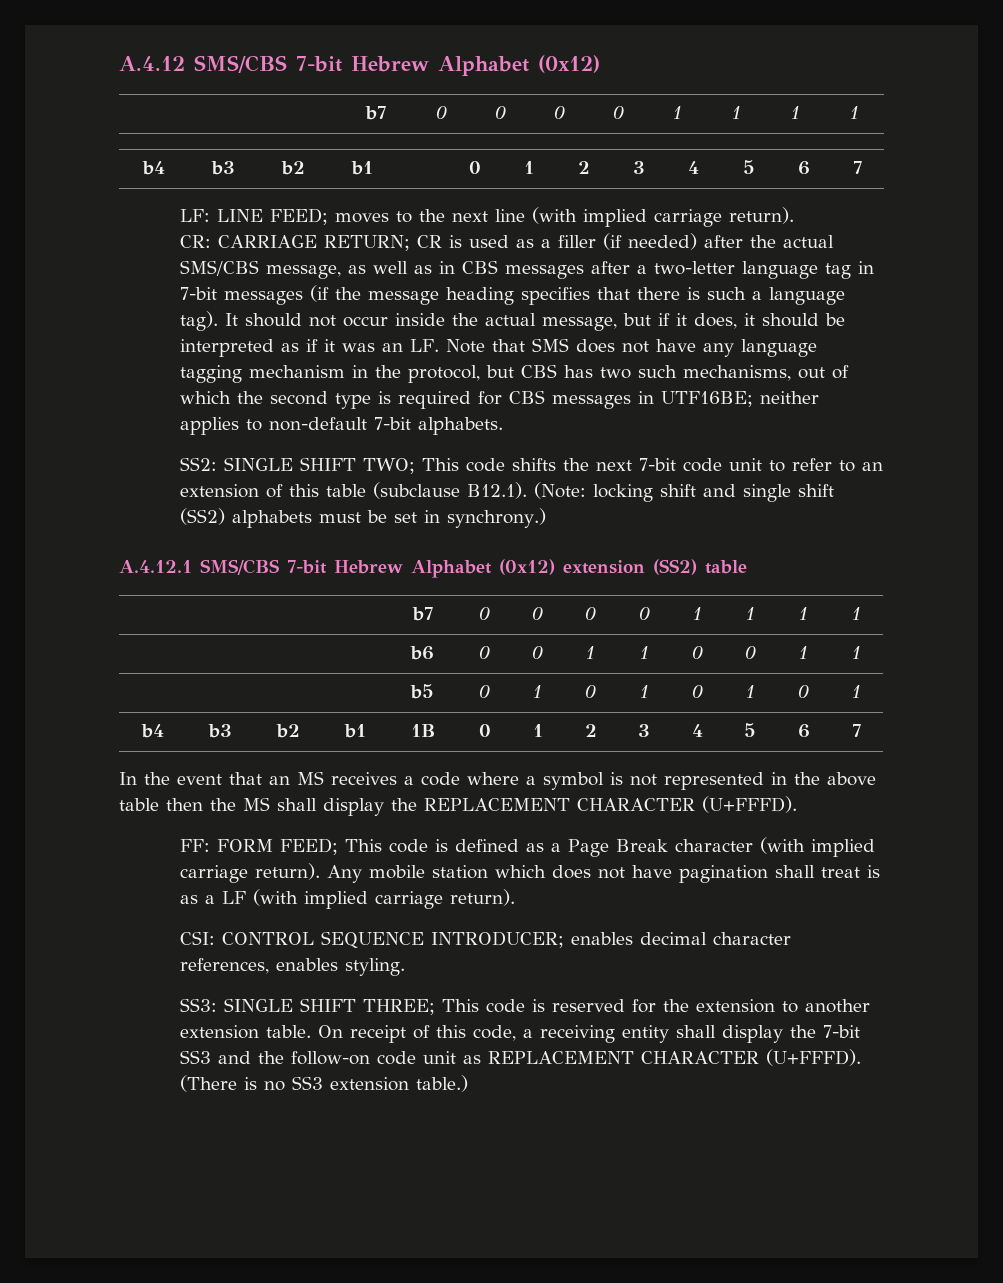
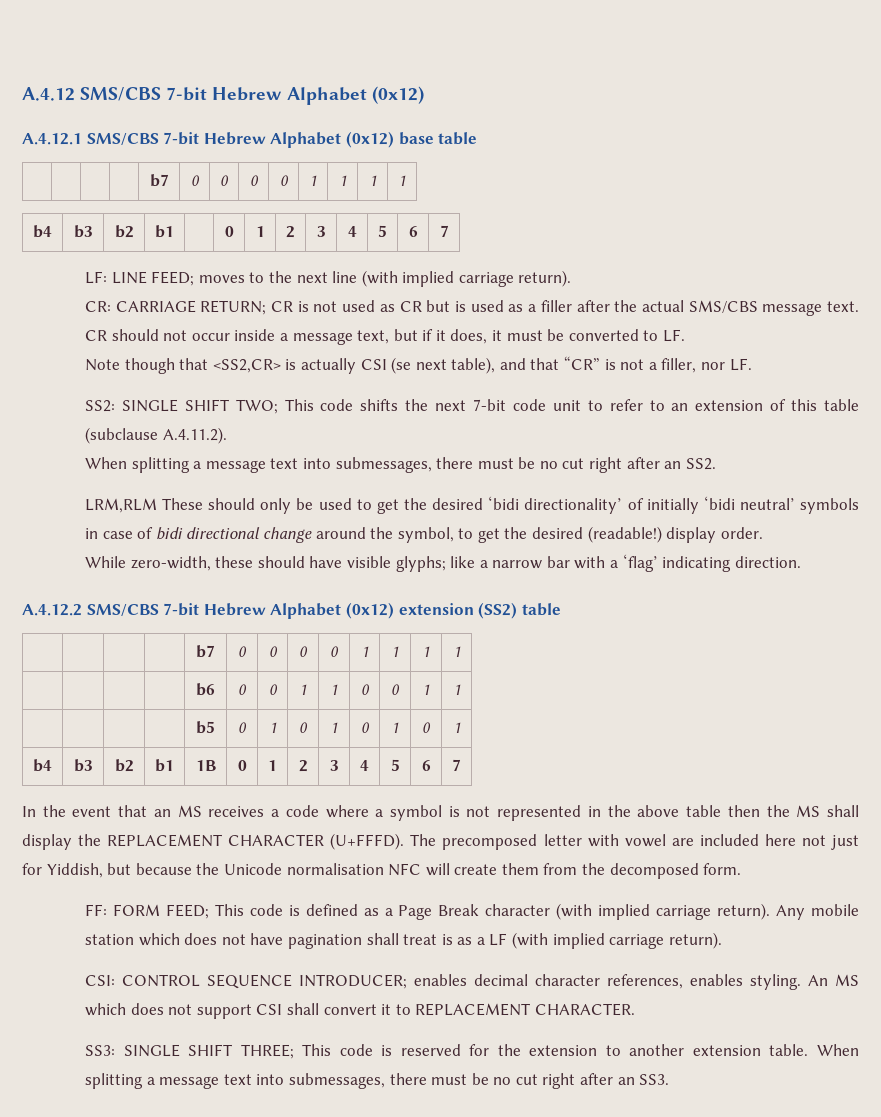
(600, 64) none -> [22,131,478,148] // A.4.12.1 SMS/CBS 7-bit Hebrew Alphabet (0x12) base table
(463, 241) none -> [313,300,466,312] not used as CR but is
[603,233,698,250] (if needed) -> (572, 306) none
[266,260,875,279] [180,285,846,305] [180,311,239,331] message, as well as in CBS messages after a two-letter language tag in 7-bit messages (if the message heading specifies that there is such a language tag). It -> [762,301,860,316] [84,330,107,341] message text. CR
[452,313,618,331] the actual message, -> [279,330,390,345] a message text,
[762,313,846,327] [180,338,818,357] [180,364,850,383] [180,390,820,409] [180,417,504,435] should be interpreted as if it was an LF. Note that SMS does not have any language tagging mechanism in the protocol, but CBS has two such mechanisms, out of which the second type is required for CBS messages in UTF16BE; neither applies to non-default 7-bit alphabets. -> [506,329,686,342] [84,356,752,374] must be converted to LF. // Note though that <SS2,CR> is actually CSI (se next table), and that “CR” is not a filler, nor LF.
[467,482,835,502] [180,508,547,528] [119,560,192,573] B12.1). (Note: locking shift and single shift (SS2) alphabets must be set in synchrony.) // A.4.12.1 -> [162,427,227,444] [84,457,716,473] [84,496,859,514] [84,526,763,543] [84,554,801,572] [22,604,82,616] A.4.11.2). // When splitting a message text into submessages, there must be no cut right after an SS2. // LRM,RLM These should only be used to get the desired ‘bidi directionality’ of initially ‘bidi neutral’ symbols in case of bidi directional change around the symbol, to get the desired (readable!) display order. // While zero-width, these should have visible glyphs; like a narrow bar with a ‘flag’ indicating direction. // A.4.12.2
(797, 804) none -> [410,834,859,850] [22,863,742,879] The precomposed letter with vowel are included here not just for Yiddish, but because the Unicode normalisation NFC will create them from the decomposed form.
(406, 967) none -> [807,974,859,986] [84,1003,635,1019] An MS which does not support CSI shall convert it to REPLACEMENT CHARACTER.
[318,1025,861,1043] [180,1049,862,1066] [180,1075,469,1092] On receipt of this code, a receiving entity shall display the 7-bit SS3 and the follow-on code unit as REPLACEMENT CHARACTER (U+FFFD). (There is no SS3 extension table.) -> [816,1044,859,1056] [84,1073,670,1089] When splitting a message text into submessages, there must be no cut right after an SS3.

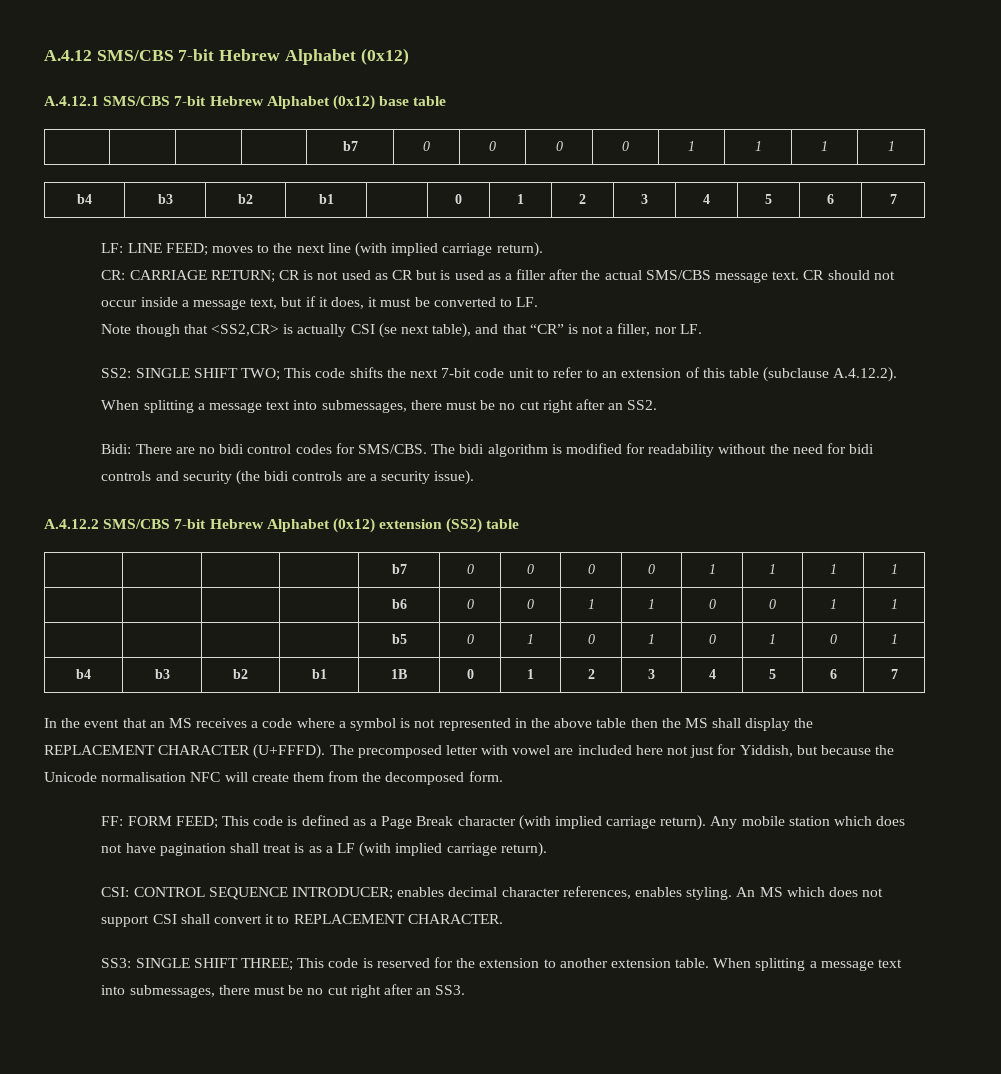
[162,427,227,444] A.4.11.2). -> [833,367,898,382] A.4.12.2).
[84,496,859,514] [84,526,763,543] [84,554,801,572] LRM,RLM These should only be used to get the desired ‘bidi directionality’ of initially ‘bidi neutral’ symbols in case of bidi directional change around the symbol, to get the desired (readable!) display order. // While zero-width, these should have visible glyphs; like a narrow bar with a ‘flag’ indicating direction. -> [101,443,875,457] [101,470,475,485] Bidi: There are no bidi control codes for SMS/CBS. The bidi algorithm is modified for readability without the need for bidi controls and security (the bidi controls are a security issue).

